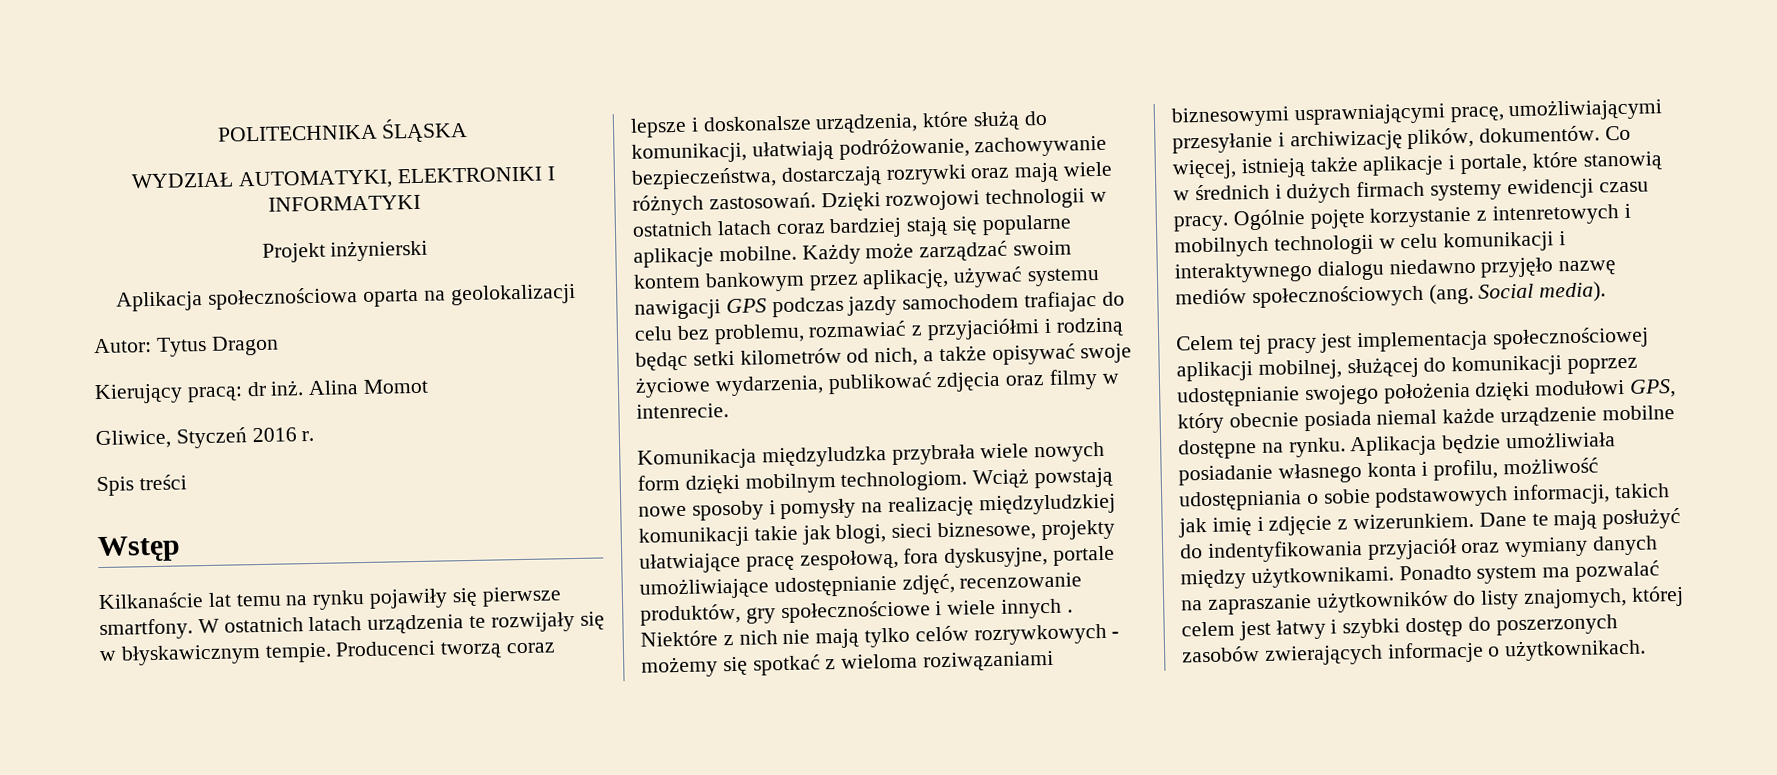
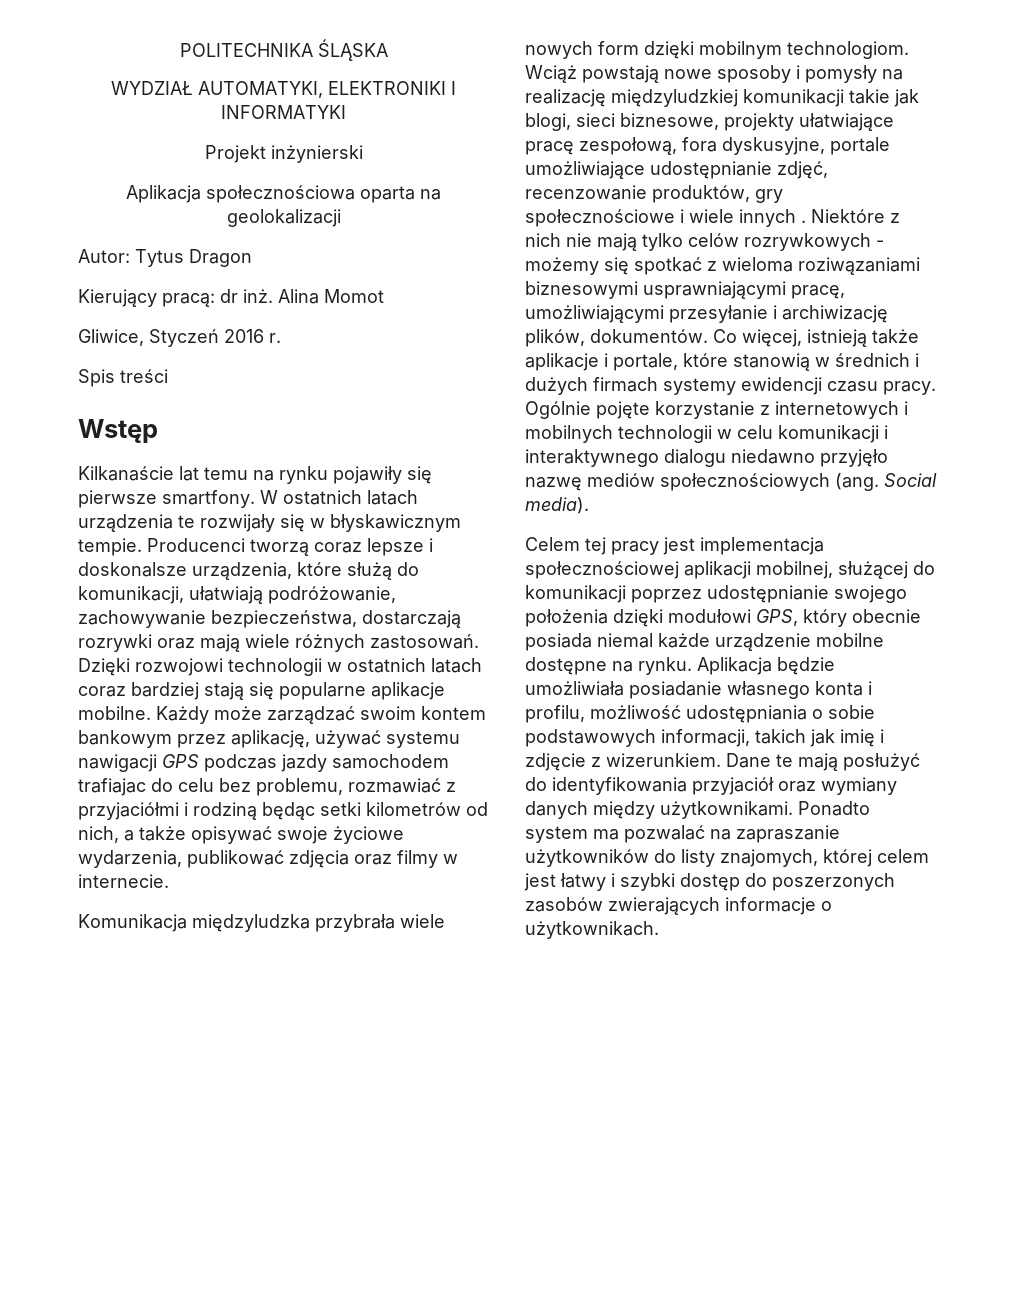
[636,403,729,419] intenrecie. -> [78,874,169,888] internecie.
[1492,204,1621,226] intenretowych -> [775,401,899,419] internetowych
[1207,540,1363,563] indentyfikowania -> [552,777,687,795] identyfikowania

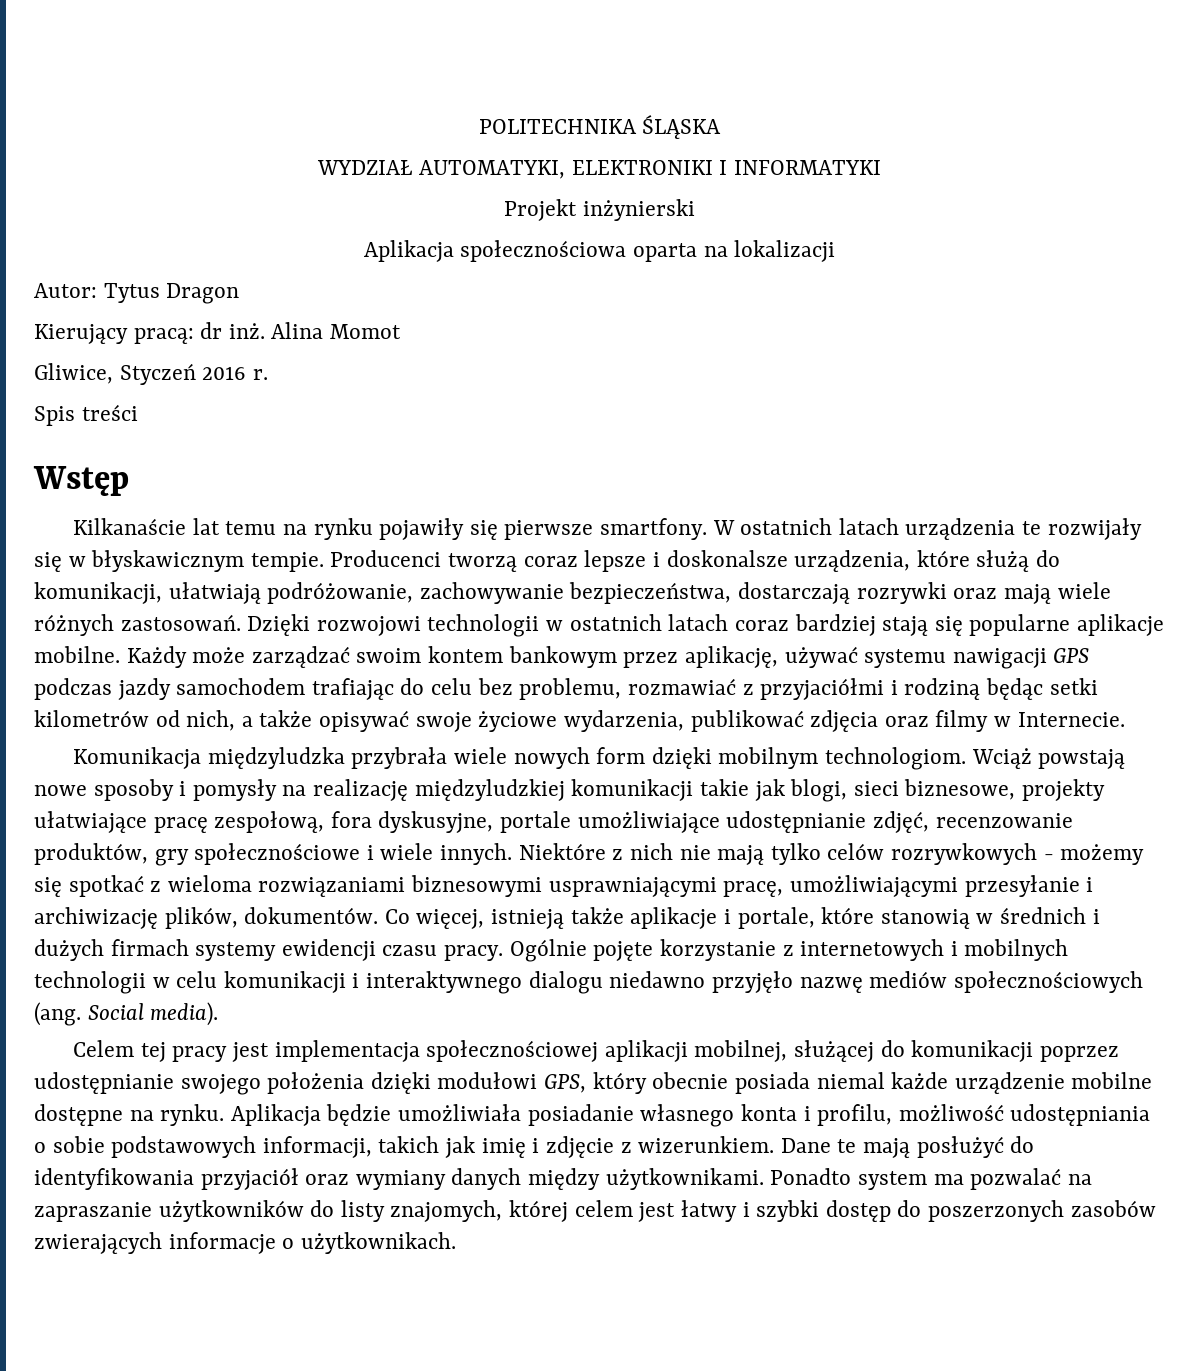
[226,209,341,227] geolokalizacji -> [734,240,836,262] lokalizacji
[78,778,146,796] trafiajac -> [311,678,394,700] trafiając
[78,874,169,888] internecie. -> [1017,712,1125,727] Internecie.
[739,209,806,227] innych . -> [440,843,513,865] innych.
[798,257,920,275] roziwązaniami -> [258,877,406,897] rozwiązaniami

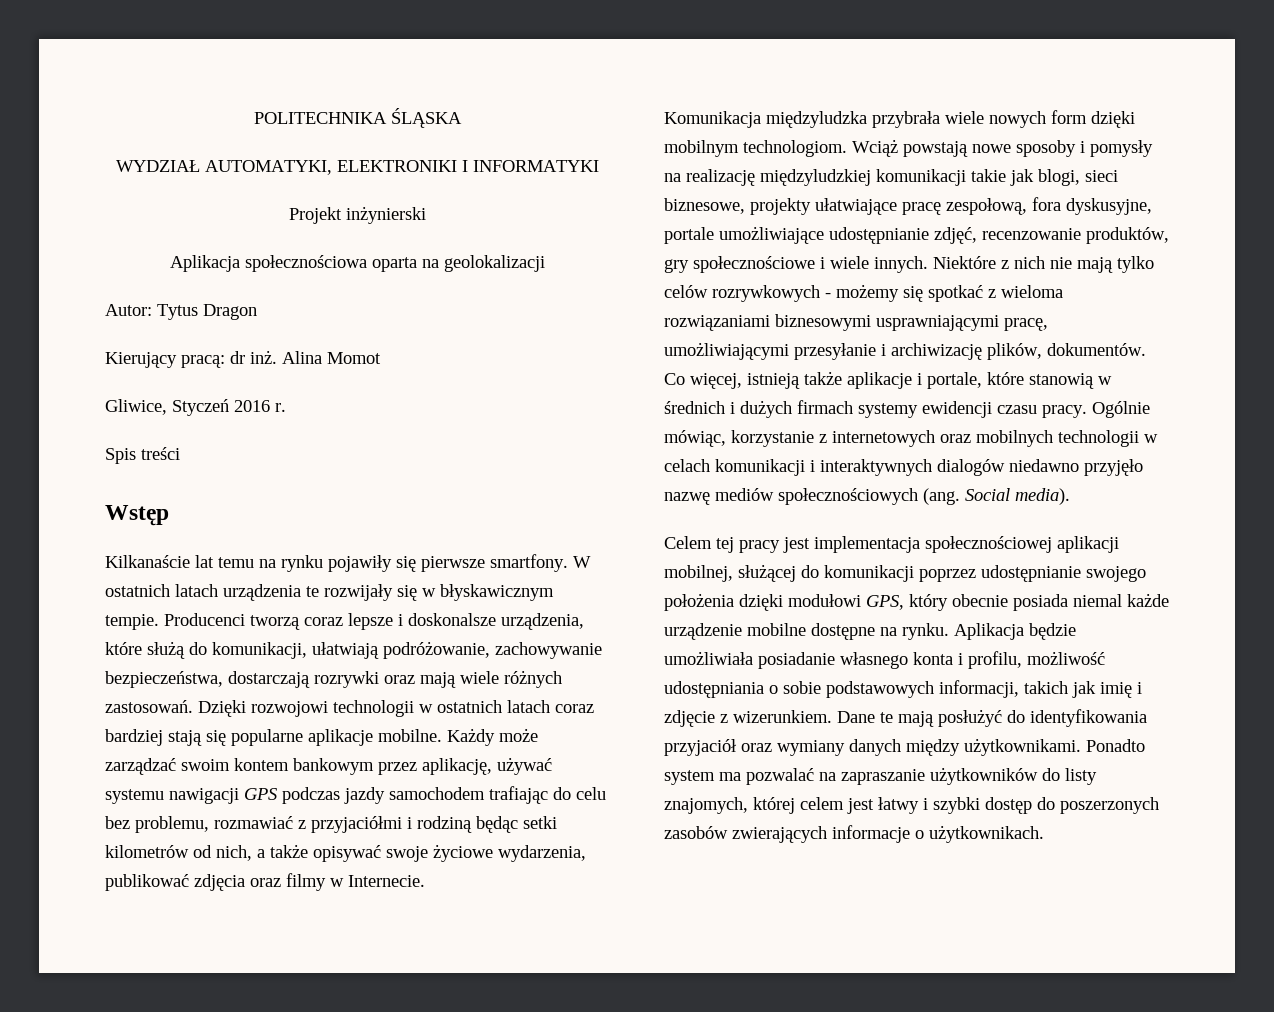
[734,240,836,262] lokalizacji -> [444,255,545,272] geolokalizacji
[593,941,654,961] pojęte -> [664,430,726,447] mówiąc,
[950,941,958,956] i -> [940,434,971,443] oraz
[176,971,218,988] celu -> [664,459,710,472] celach
[366,971,603,994] interaktywnego dialogu -> [820,459,1005,476] interaktywnych dialogów

